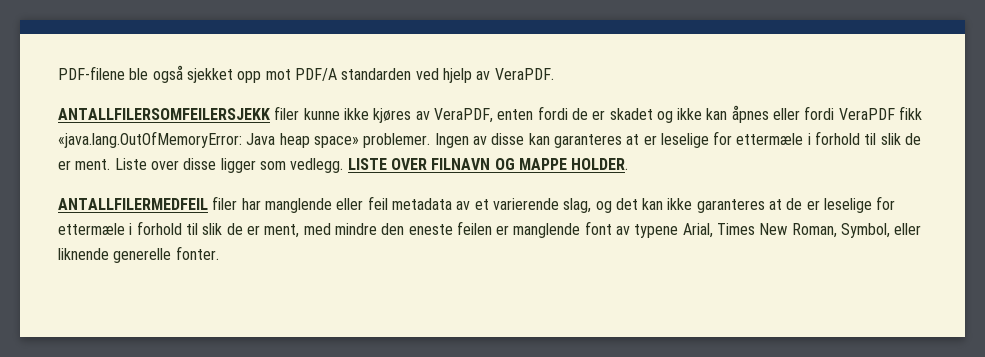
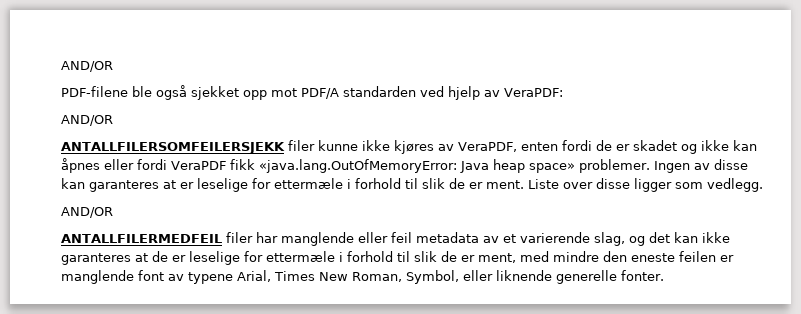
(58, 73) none -> [61,61,113,72] AND/OR //
[494,68,554,80] VeraPDF. -> [504,88,563,97] [61,115,113,126] VeraPDF: // AND/OR
[347,158,629,170] LISTE OVER FILNAVN OG MAPPE HOLDER. -> [61,207,113,218] // AND/OR

